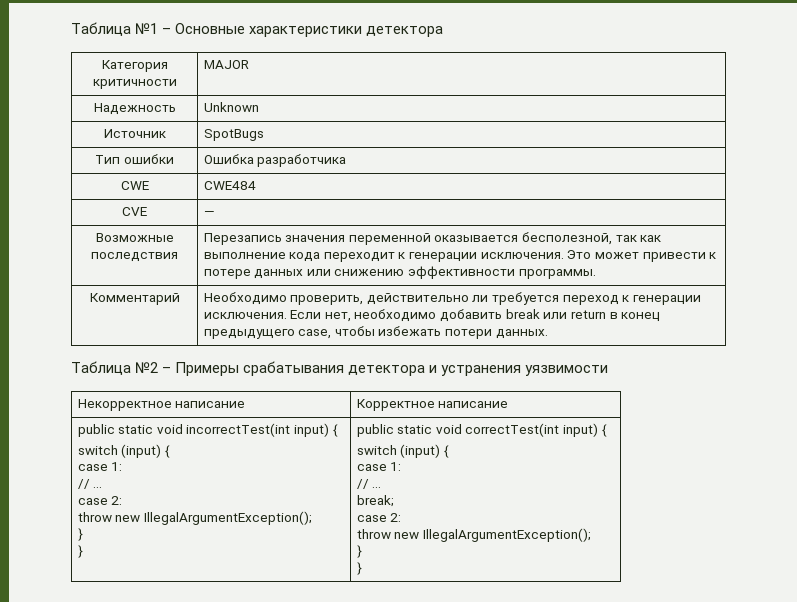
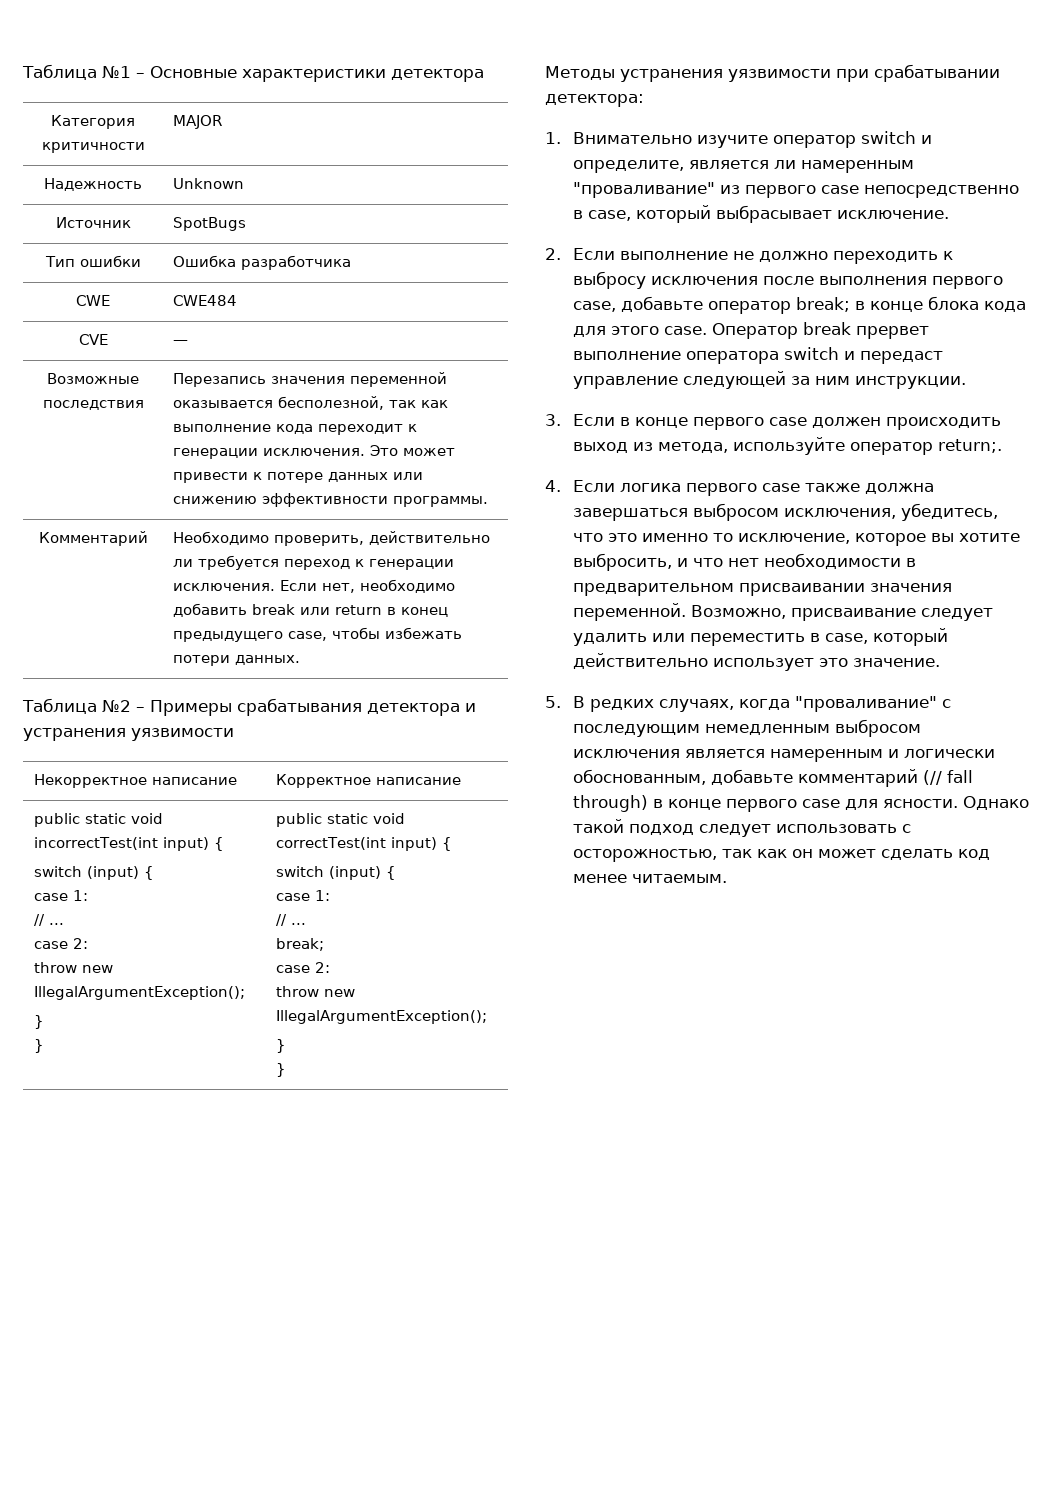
(362, 568) none -> [545,64,1000,82] [545,94,644,107] [545,131,932,148] [572,160,914,173] [572,182,1019,198] [572,205,949,223] [545,248,953,264] [572,271,1003,289] [572,296,1026,314] [572,322,929,339] [572,347,943,364] [572,371,966,389] [545,414,1001,430] [572,437,1002,455] [545,480,934,496] [572,503,998,521] [572,533,1020,546] [572,553,916,571] [572,583,952,596] [572,603,993,621] [572,628,948,646] [572,653,940,671] [545,696,951,712] [572,719,921,737] [572,749,995,762] [572,769,973,787] [572,795,1029,812] [572,819,911,837] [572,849,990,862] [572,874,727,883] // Методы устранения уязвимости при срабатывании детектора: // 1. Внимательно изучите оператор switch и определите, является ли намеренным "проваливание" из первого case непосредственно в case, который выбрасывает исключение. // 2. Если выполнение не должно переходить к выбросу исключения после выполнения первого case, добавьте оператор break; в конце блока кода для этого case. Оператор break прервет выполнение оператора switch и передаст управление следующей за ним инструкции. // 3. Если в конце первого case должен происходить выход из метода, используйте оператор return;. // 4. Если логика первого case также должна завершаться выбросом исключения, убедитесь, что это именно то исключение, которое вы хотите выбросить, и что нет необходимости в предварительном присваивании значения переменной. Возможно, присваивание следует удалить или переместить в case, который действительно использует это значение. // 5. В редких случаях, когда "проваливание" с последующим немедленным выбросом исключения является намеренным и логически обоснованным, добавьте комментарий (// fall through) в конце первого case для ясности. Однако такой подход следует использовать с осторожностью, так как он может сделать код менее читаемым.

